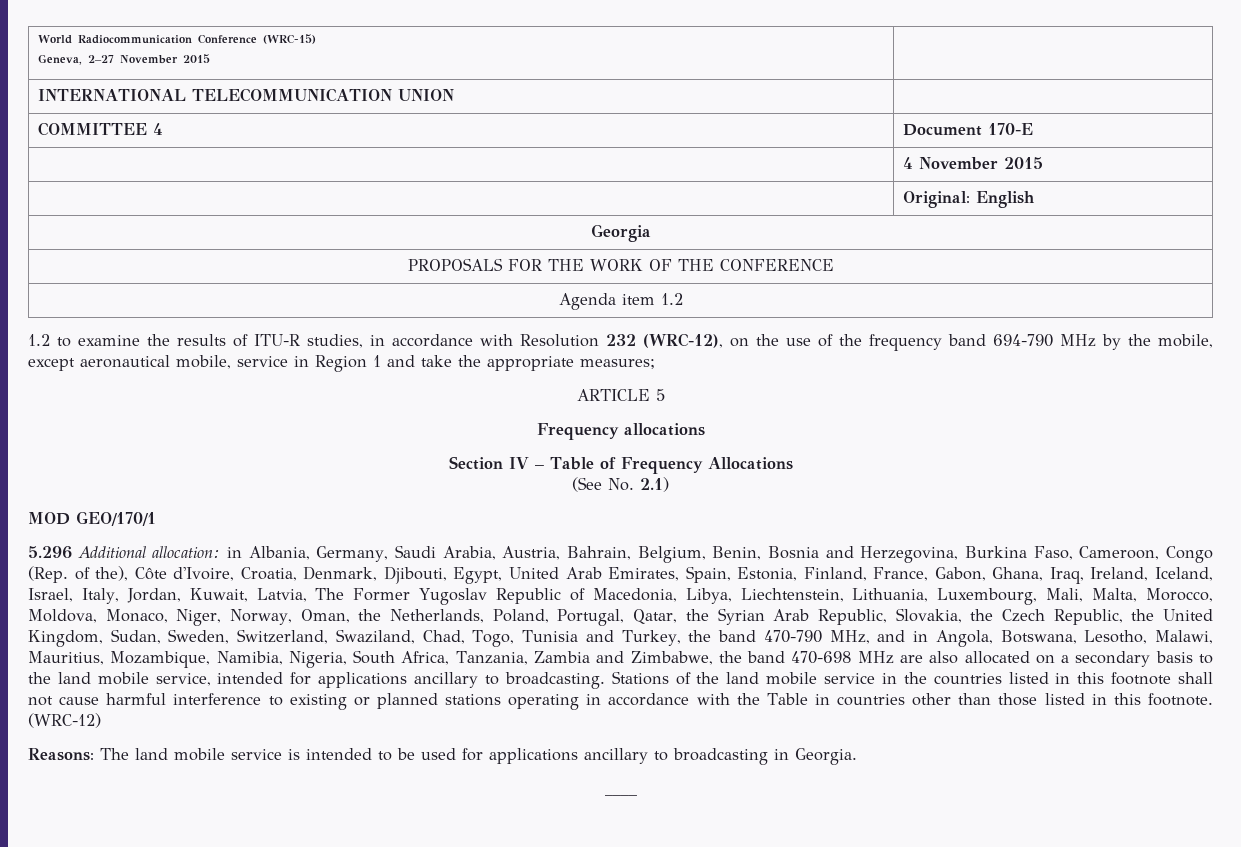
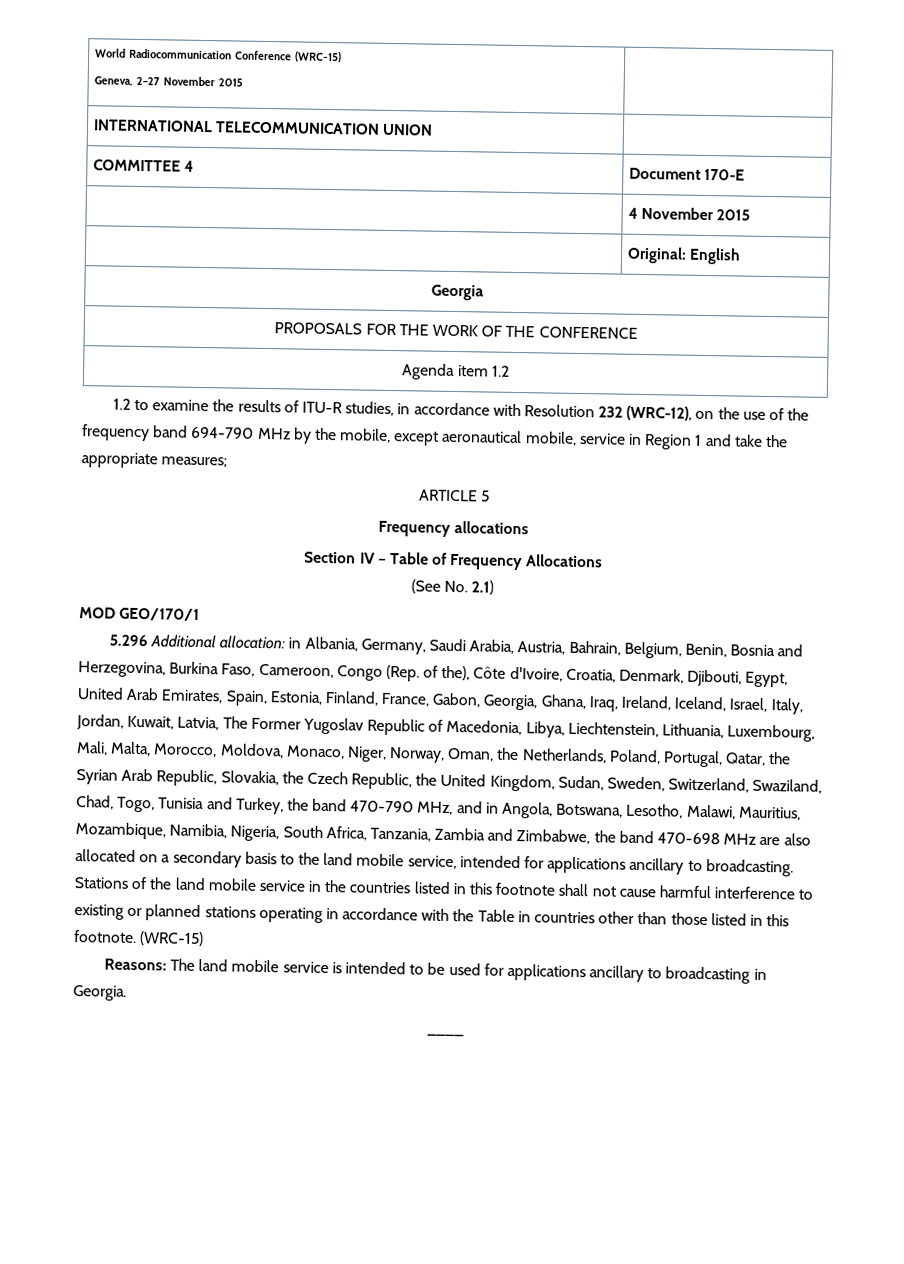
(986, 574) none -> [483,694,539,711] Georgia,
[28,713,101,728] (WRC-12) -> [139,931,205,947] (WRC-15)

